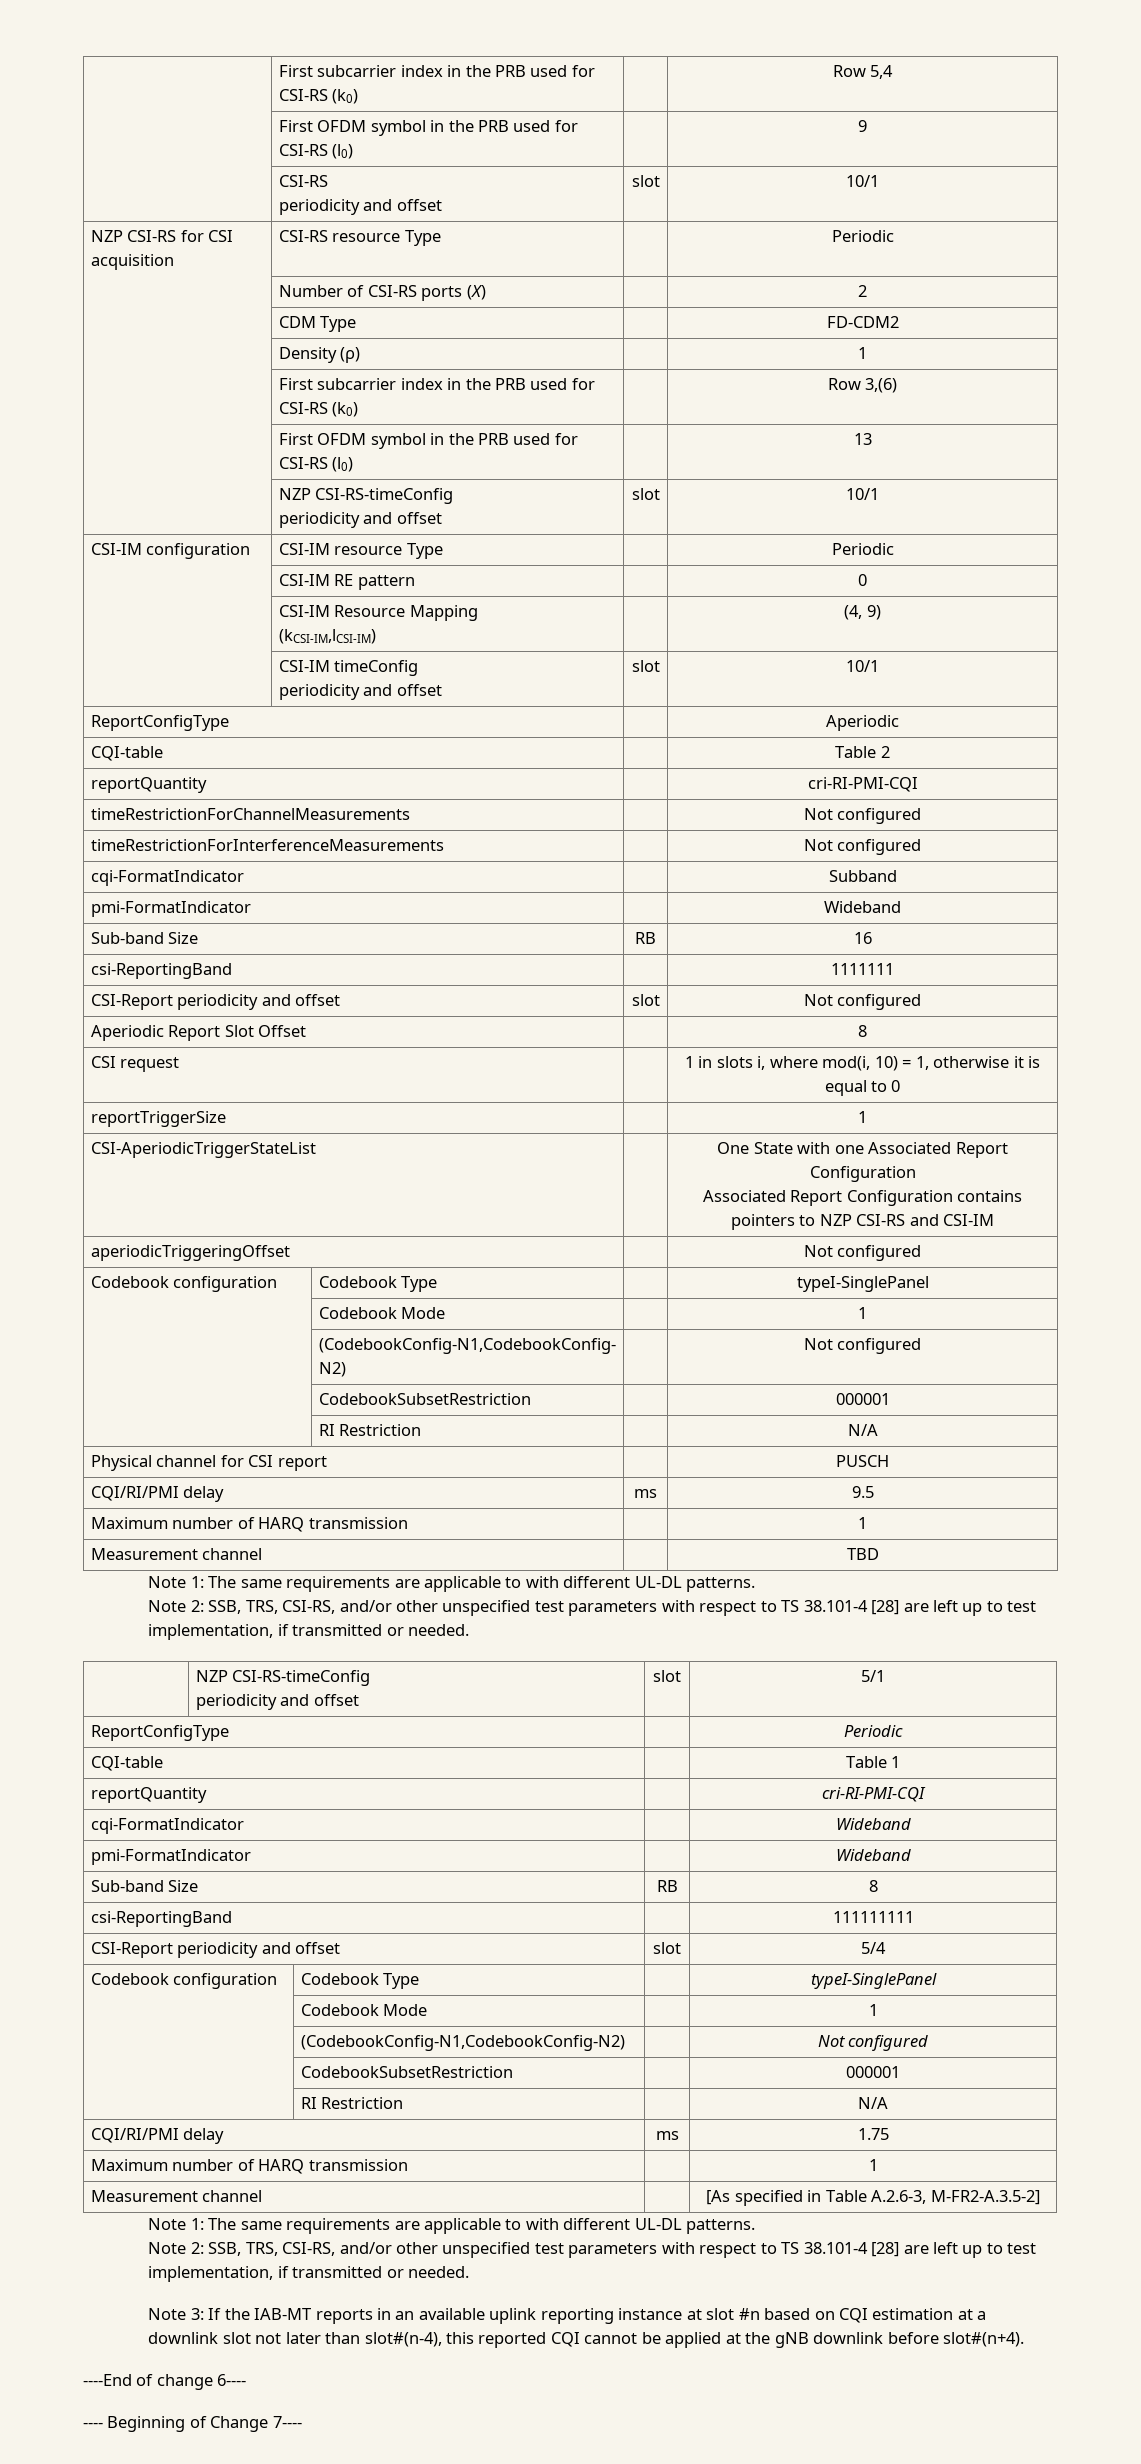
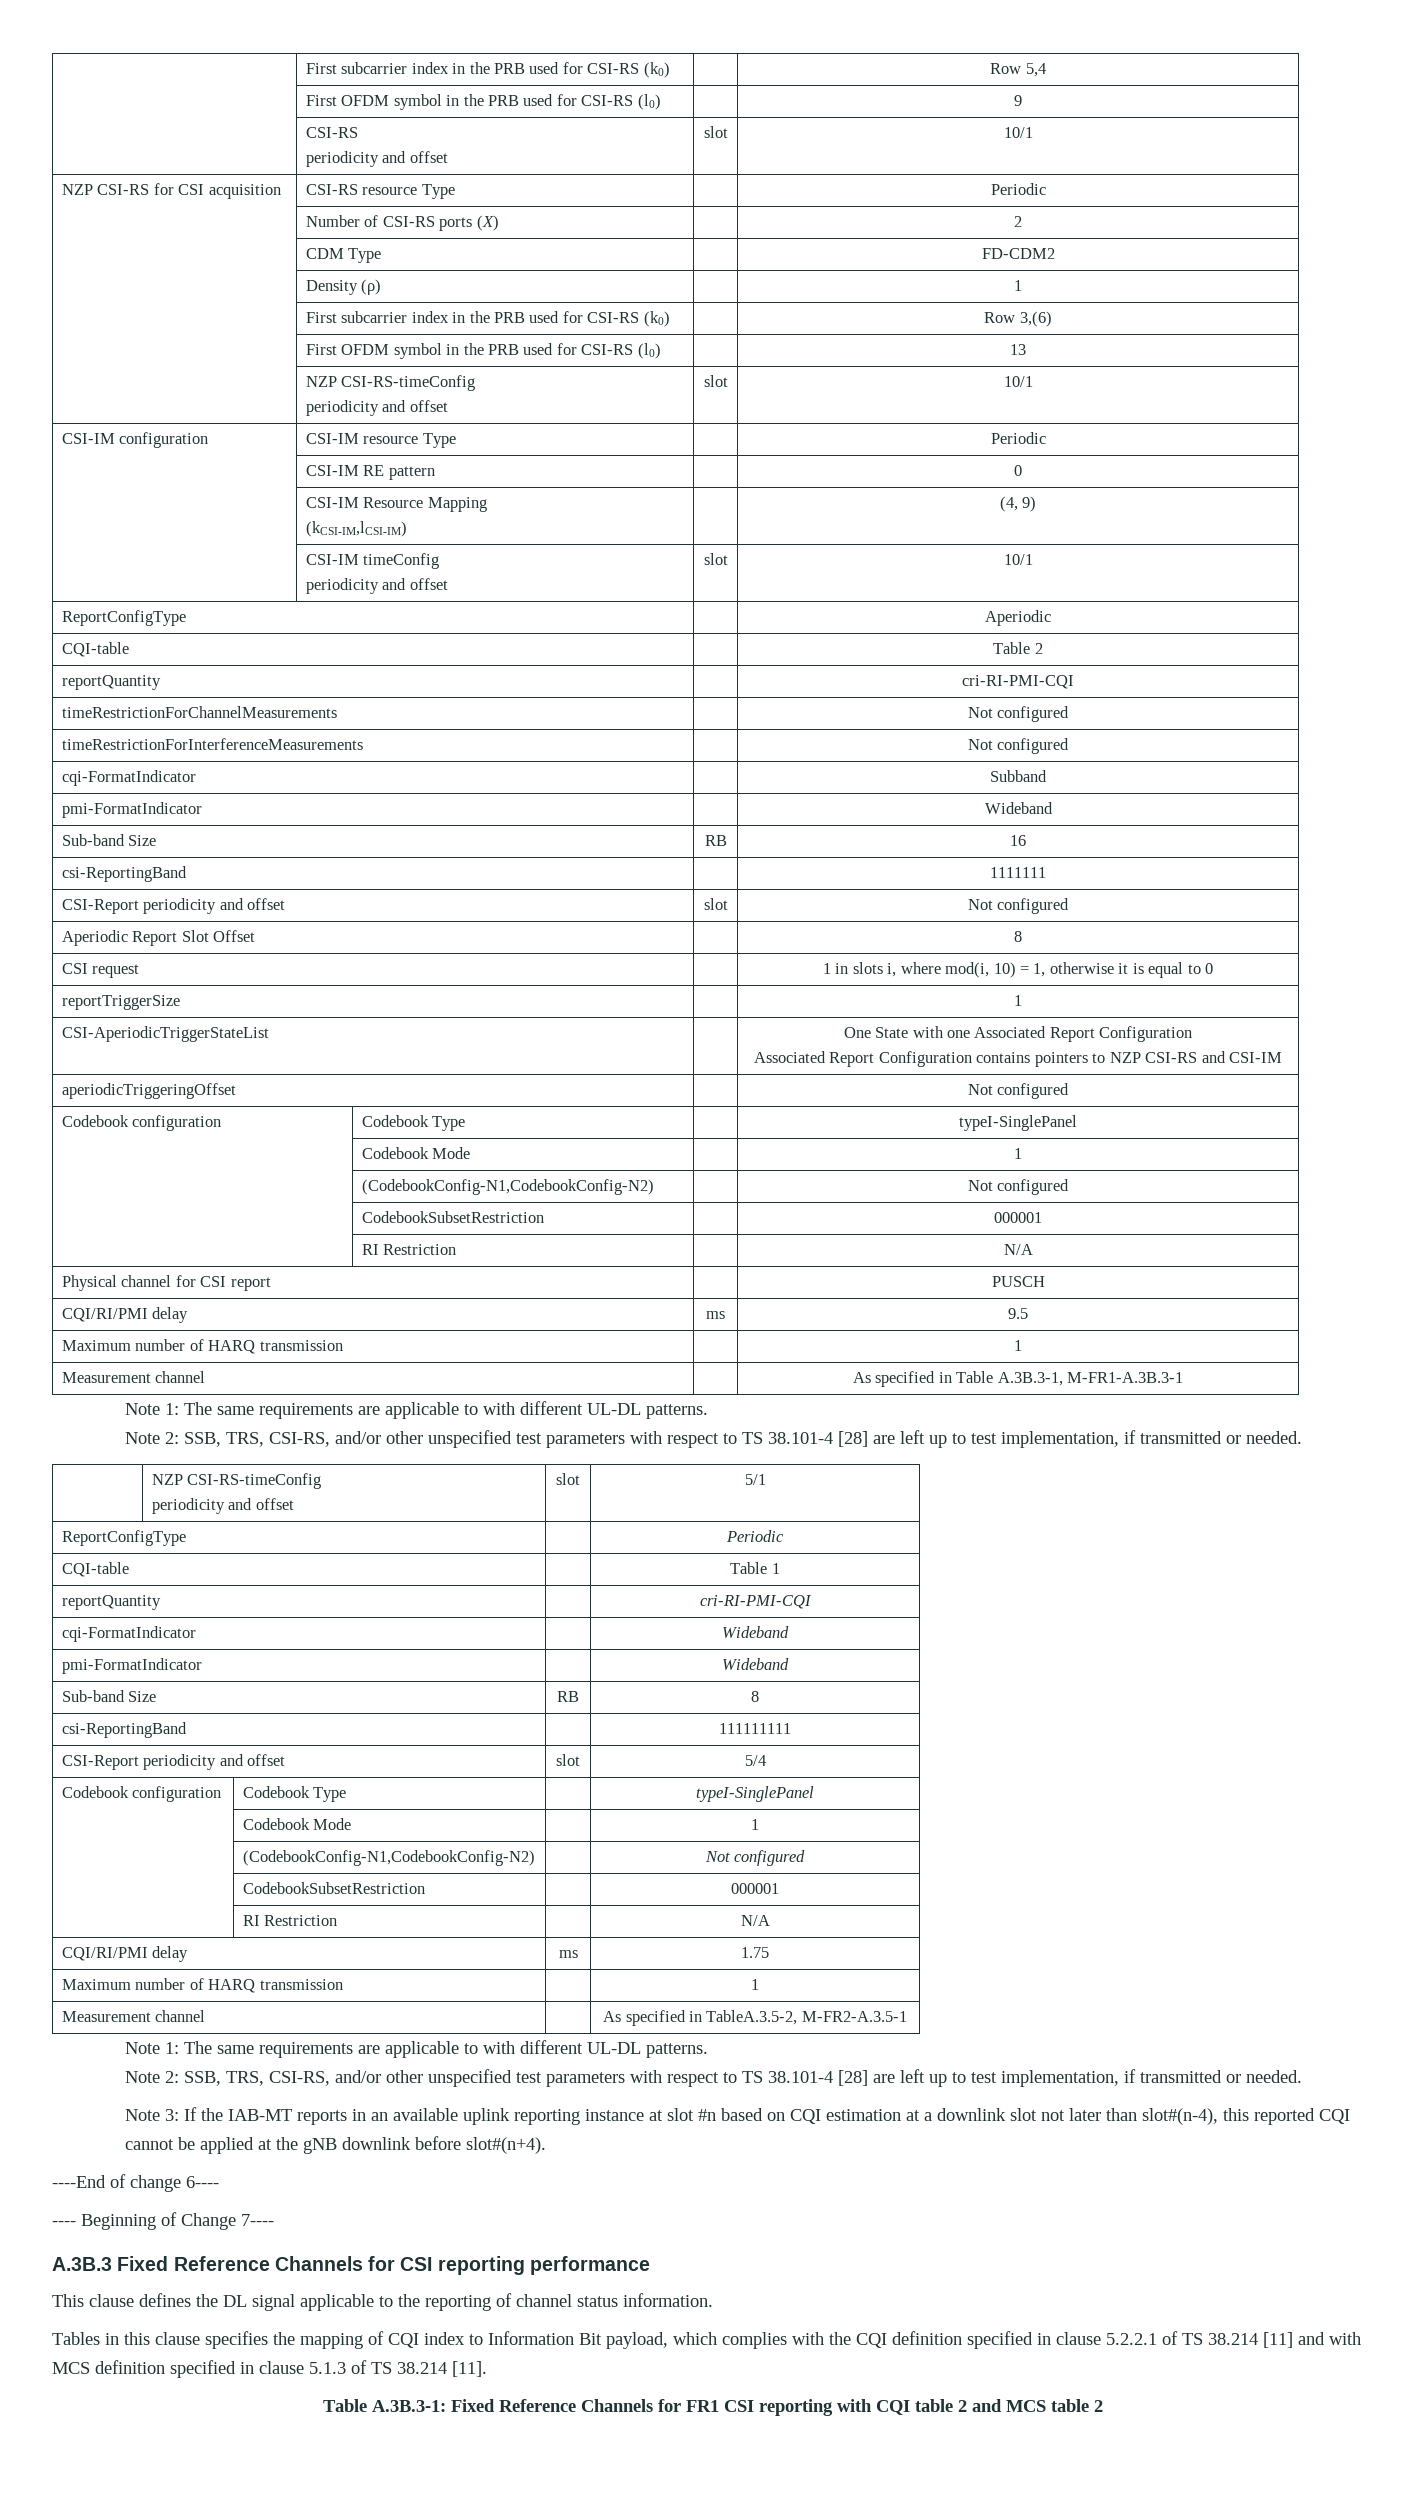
[846,1548,879,1560] TBD -> [852,1371,1184,1387] As specified in Table A.3B.3-1, M-FR1-A.3B.3-1
[706,2190,1040,2206] [As specified in Table A.2.6-3, M-FR2-A.3.5-2] -> [603,2010,907,2026] As specified in TableA.3.5-2, M-FR2-A.3.5-1
(302, 2422) none -> [52,2256,650,2275] [52,2293,713,2311] [52,2331,1361,2349] [52,2360,487,2378] [322,2399,1103,2416] // A.3B.3 Fixed Reference Channels for CSI reporting performance // This clause defines the DL signal applicable to the reporting of channel status information. // Tables in this clause specifies the mapping of CQI index to Information Bit payload, which complies with the CQI definition specified in clause 5.2.2.1 of TS 38.214 [11] and with MCS definition specified in clause 5.1.3 of TS 38.214 [11]. // Table A.3B.3-1: Fixed Reference Channels for FR1 CSI reporting with CQI table 2 and MCS table 2

